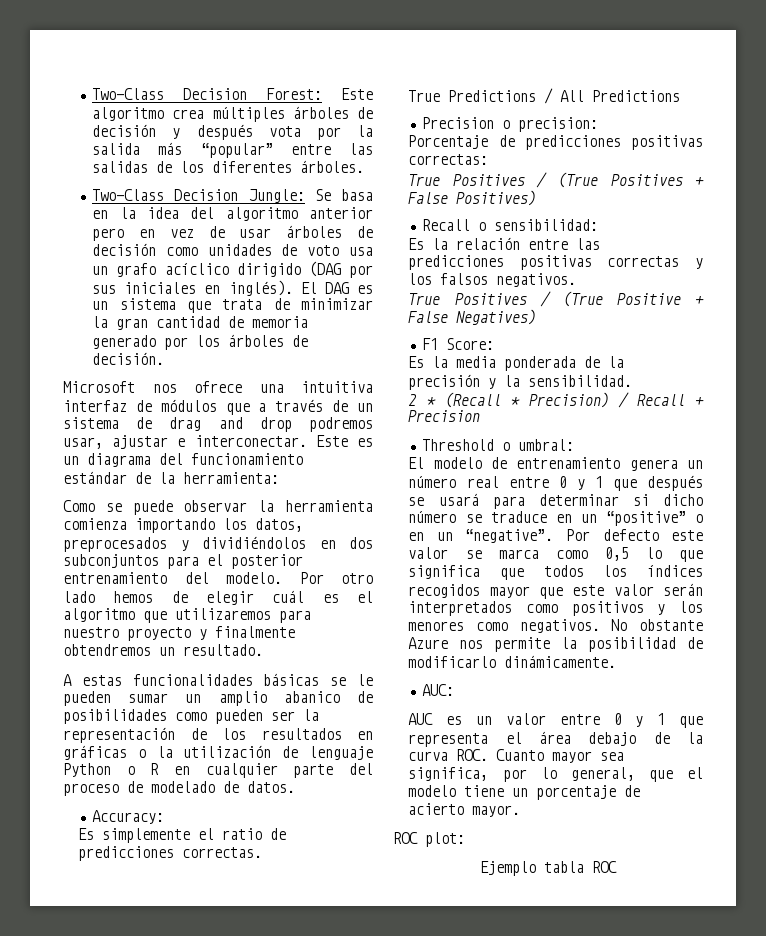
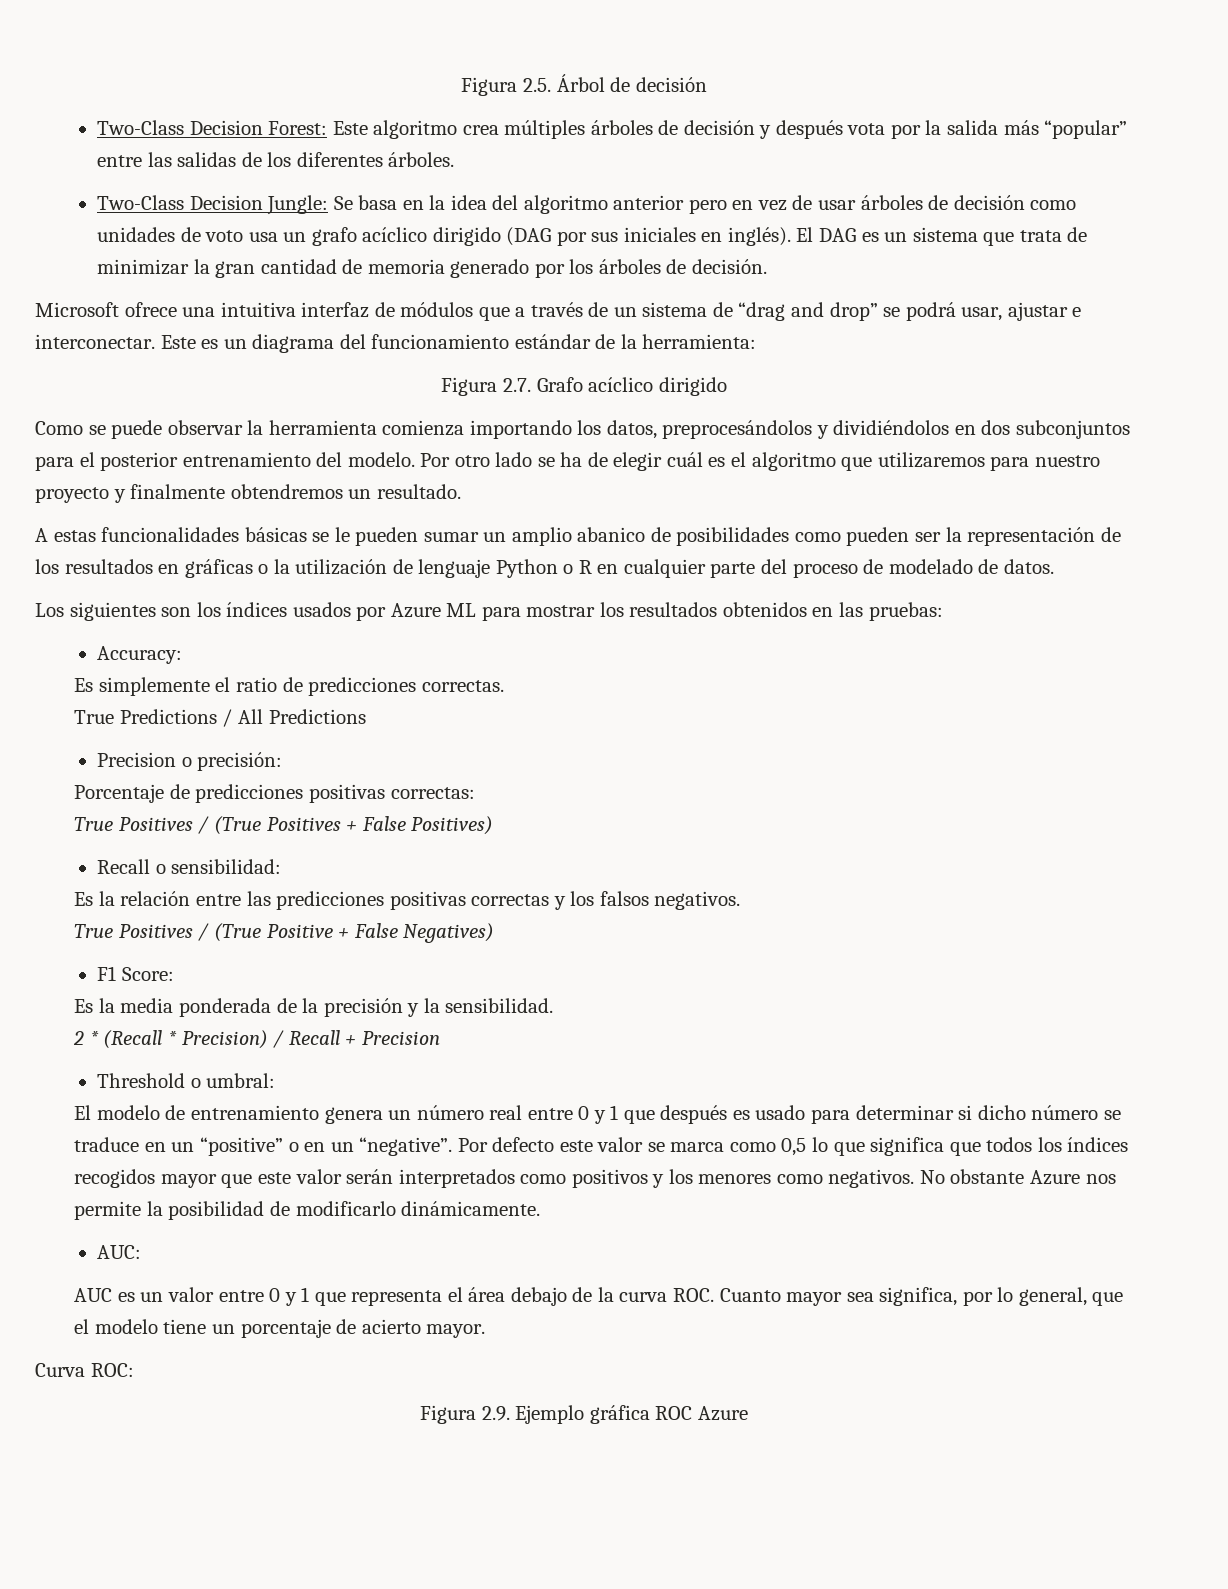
(92, 94) none -> [461,74,707,96] Figura 2.5. Árbol de decisión //
[152,384,177,393] nos -> (119, 309) none
[169,417,373,432] drag and drop podremos -> [738,302,956,321] “drag and drop” se podrá
(279, 478) none -> [441,377,727,396] // Figura 2.7. Grafo acíclico dirigido
[63,537,167,552] preprocesados -> [662,420,813,439] preprocesándolos
[113,591,154,603] hemos -> [537,452,583,467] se ha
(295, 787) none -> [35,602,943,621] // Los siguientes son los índices usados por Azure ML para mostrar los resultados obtenidos en las pruebas:
[518,117,599,132] precision: -> [197,752,283,771] precisión:
[408,493,479,506] se usará -> [732,1105,806,1120] es usado
[393,832,465,847] [480,861,617,876] ROC plot: // Ejemplo tabla ROC -> [35,1363,134,1377] [420,1405,748,1424] Curva ROC: // Figura 2.9. Ejemplo gráfica ROC Azure

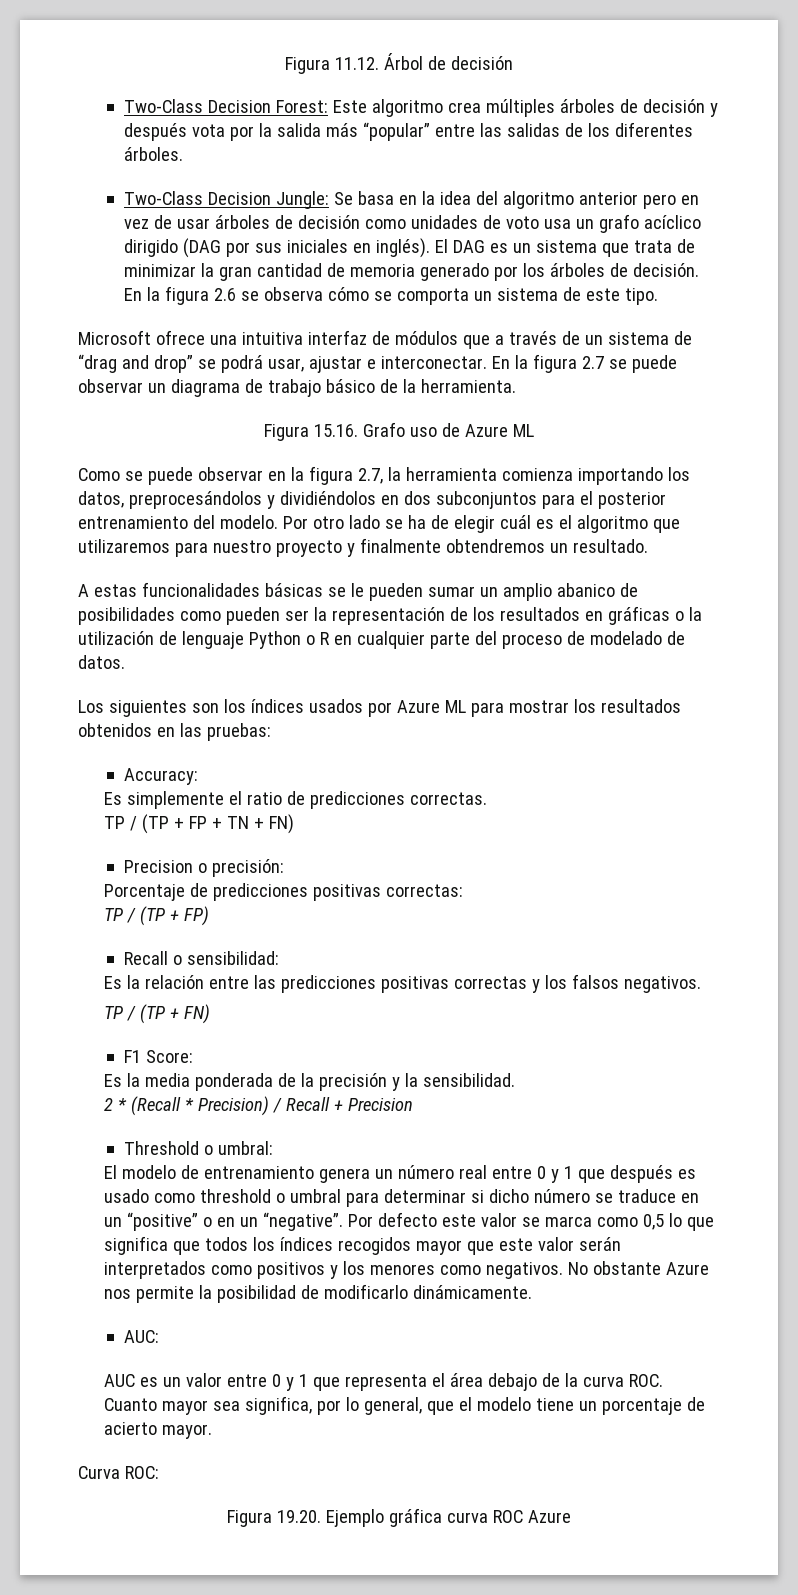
[461,77,551,96] Figura 2.5. -> [285,57,380,74] Figura 11.12.
(767, 266) none -> [124,286,658,305] En la figura 2.6 se observa cómo se comporta un sistema de este tipo.
[160,334,757,353] [441,377,727,396] Este es un diagrama del funcionamiento estándar de la herramienta: // Figura 2.7. Grafo acíclico dirigido -> [491,354,677,373] [78,379,516,397] [264,422,534,441] En la figura 2.7 se puede observar un diagrama de trabajo básico de la herramienta. // Figura 15.16. Grafo uso de Azure ML
(243, 427) none -> [267,466,383,485] en la figura 2.7,
[74,709,366,727] True Predictions / All Predictions -> [103,814,294,834] TP / (TP + FP + TN + FN)
[74,816,494,835] True Positives / (True Positives + False Positives) -> [103,906,209,926] TP / (TP + FP)
[74,923,495,943] True Positives / (True Positive + False Negatives) -> [103,1004,210,1024] TP / (TP + FN)
(806, 1112) none -> [153,1189,341,1203] como threshold o umbral
[481,1406,510,1421] 2.9. -> [277,1510,322,1523] 19.20.
(650, 1414) none -> [446,1512,488,1523] curva

